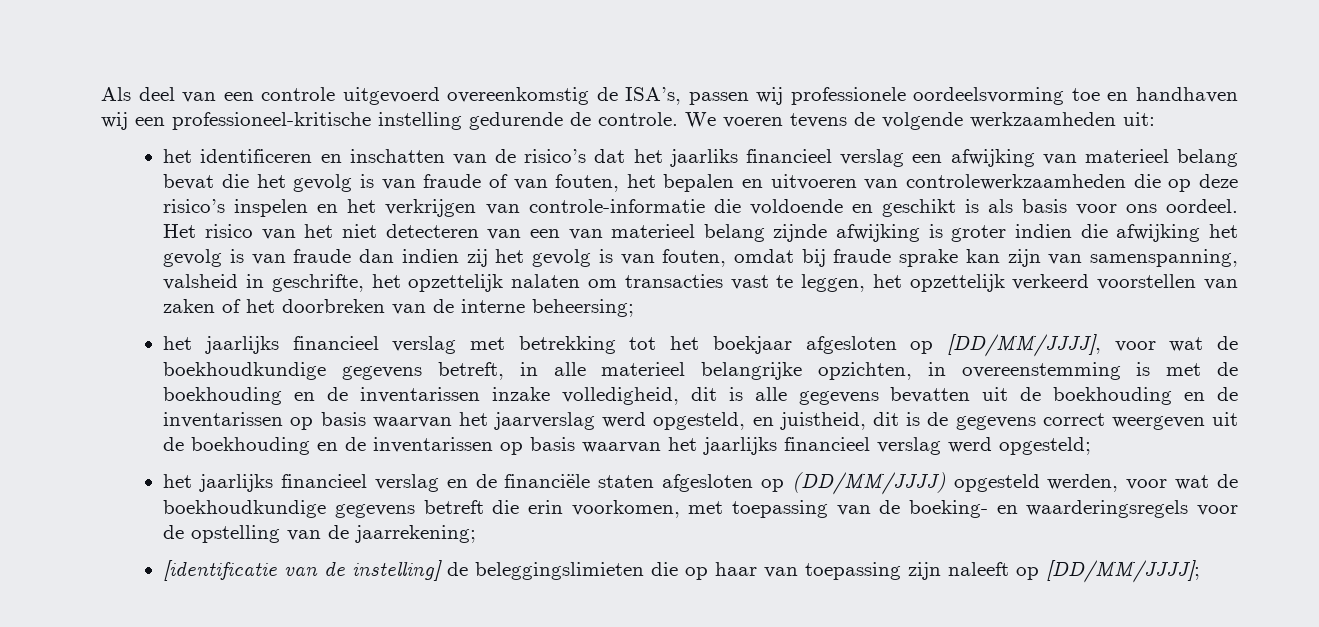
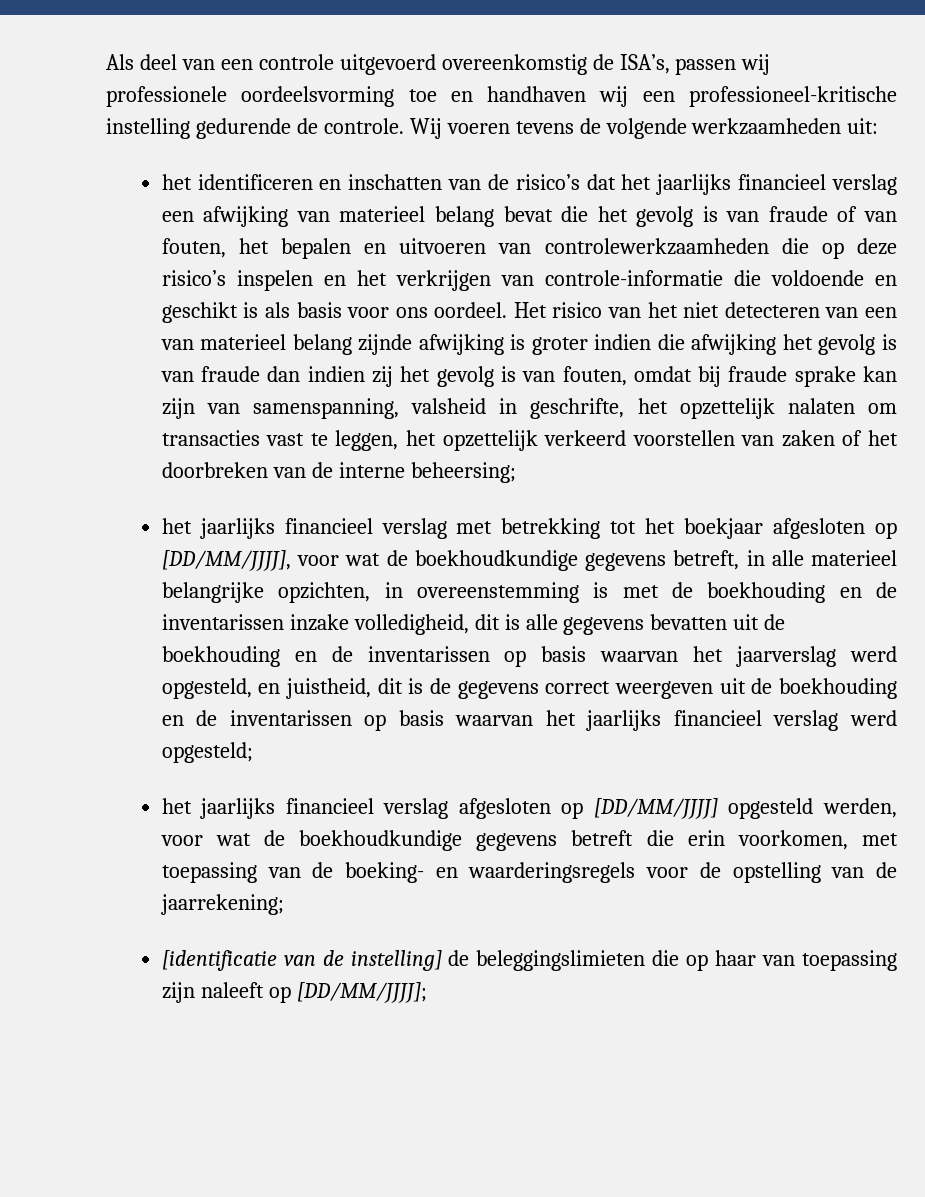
[685,112,716,128] We -> [409,118,442,139] Wij
[669,149,738,167] jaarliks -> [656,174,732,195] jaarlijks
[446,472,946,495] en de financiële staten afgesloten op (DD/MM/JJJJ) -> [458,798,718,819] afgesloten op [DD/MM/JJJJ]

